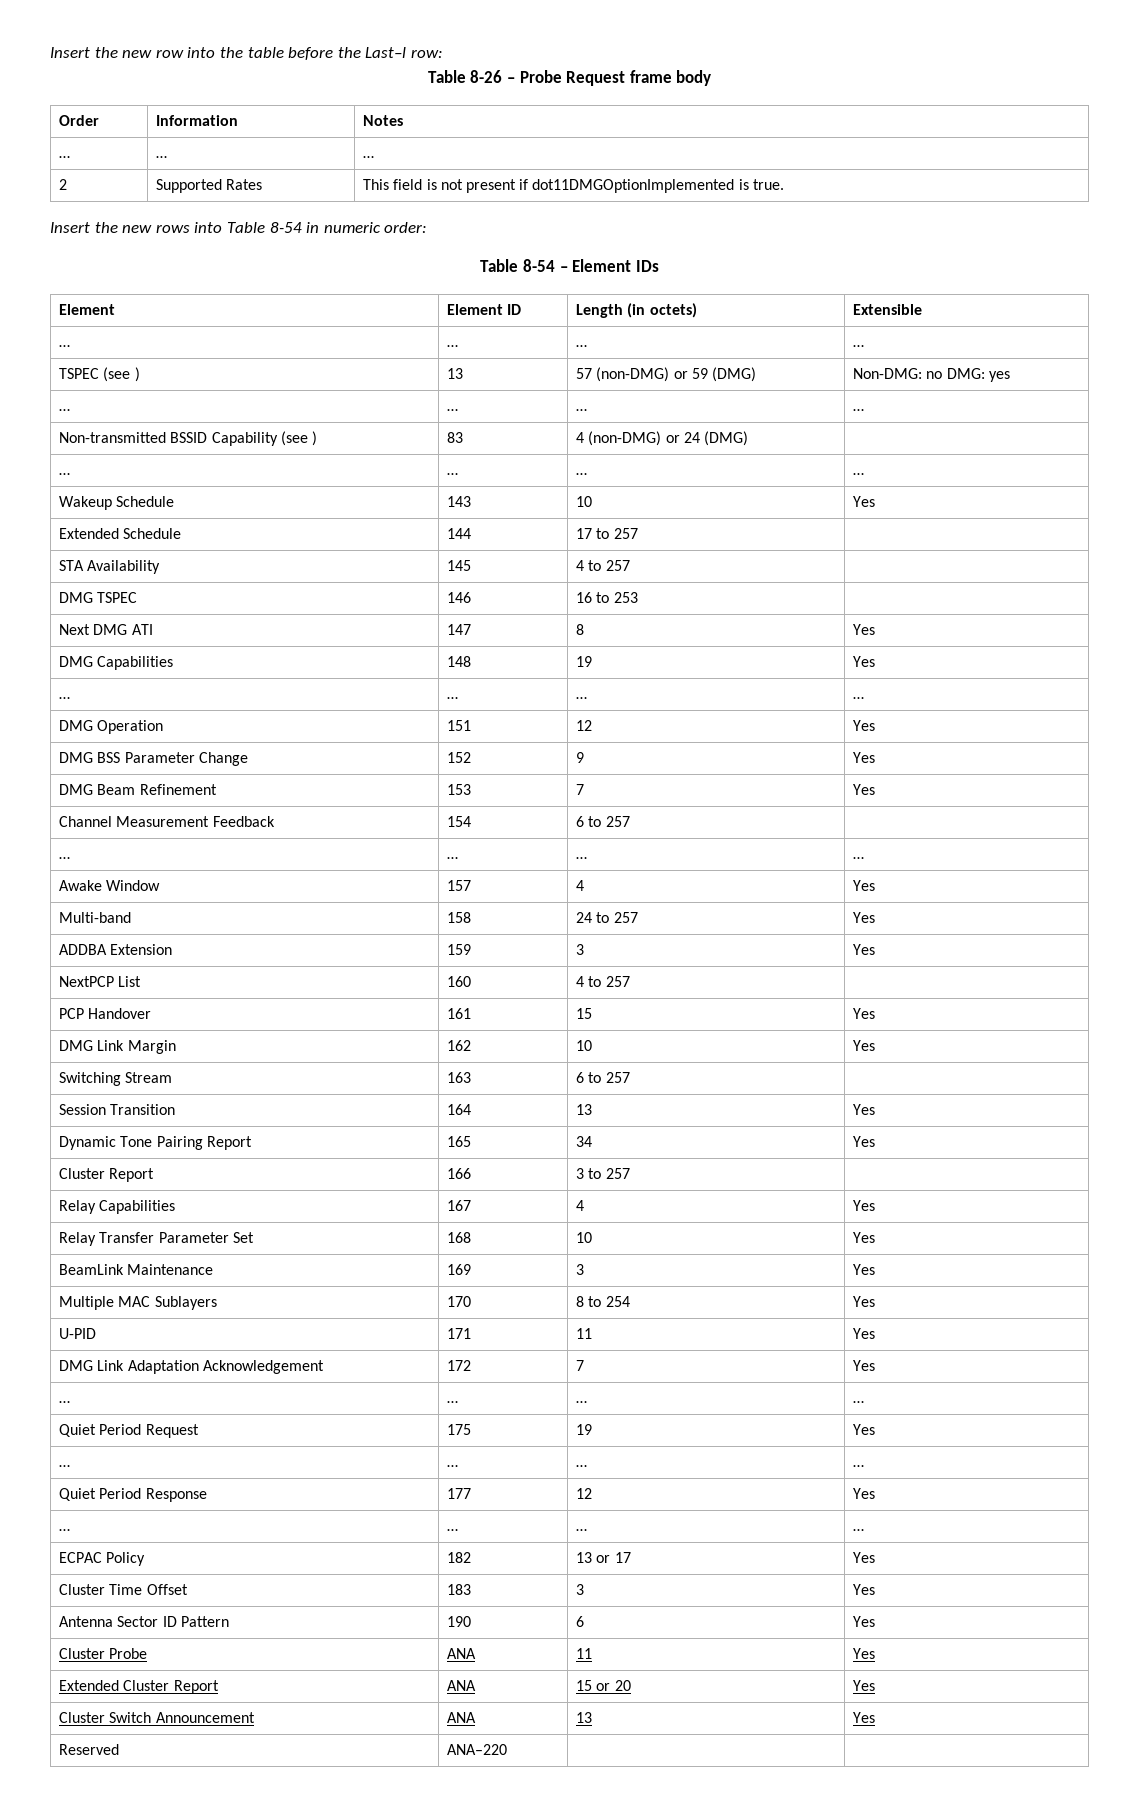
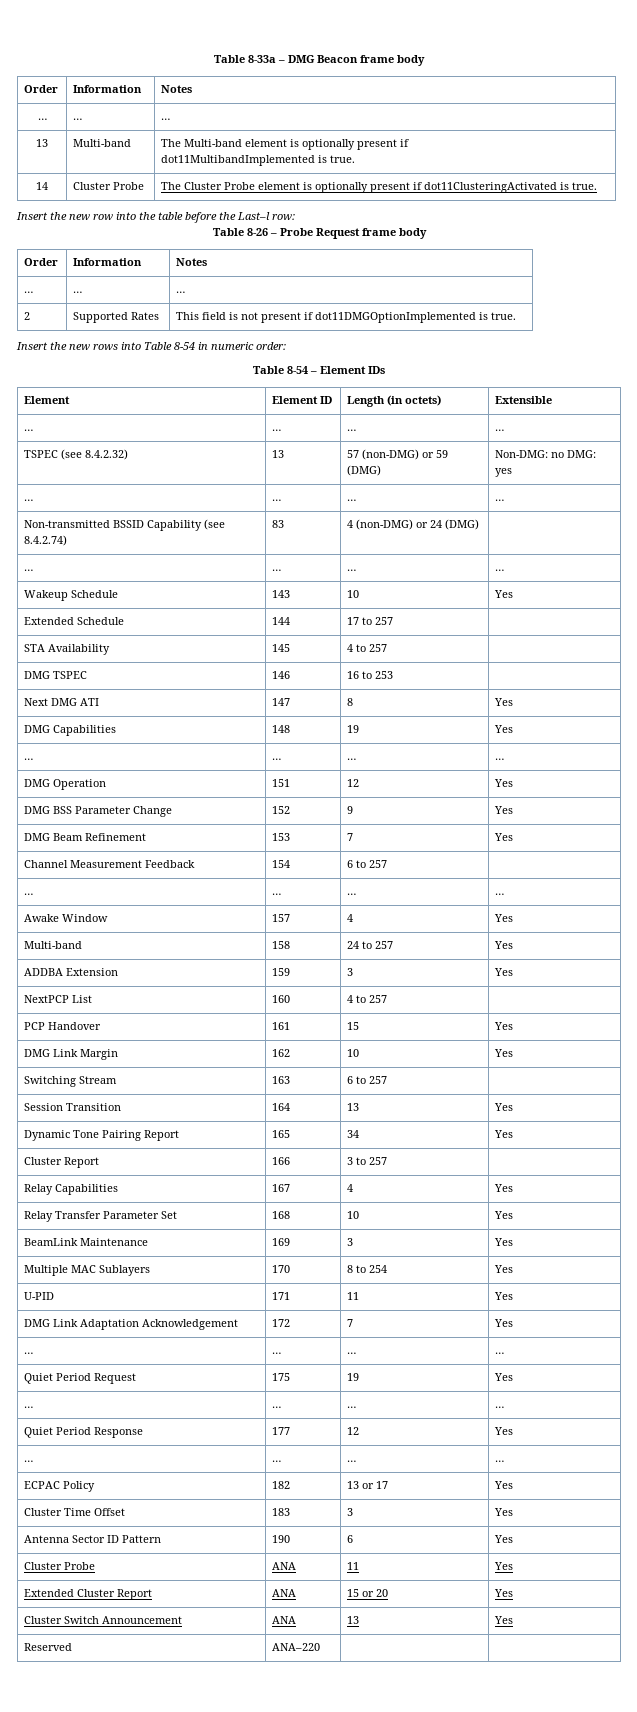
(50, 52) none -> [214,55,425,66] [24,85,59,93] [73,85,143,93] [161,85,193,93] [37,118,47,120] [73,118,83,120] [161,118,171,120] [36,139,48,147] [73,139,132,147] [161,139,410,150] [161,155,356,166] [36,182,48,190] [73,182,145,190] [161,182,598,193] Table 8-33a – DMG Beacon frame body // Order | Information | Notes // … | … | … // 13 | Multi-band | The Multi-band element is optionally present if // dot11MultibandImplemented is true. // 14 | Cluster Probe | The Cluster Probe element is optionally present if dot11ClusteringActivated is true. //
[134,367,140,382] ) -> [85,449,129,460] 8.4.2.32)
[311,431,317,446] ) -> [24,535,68,546] 8.4.2.74)

